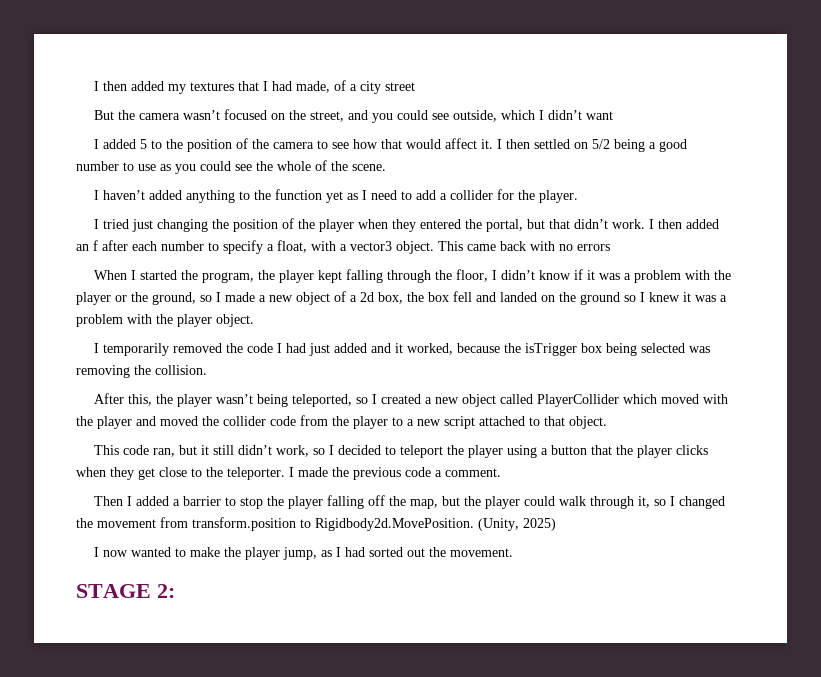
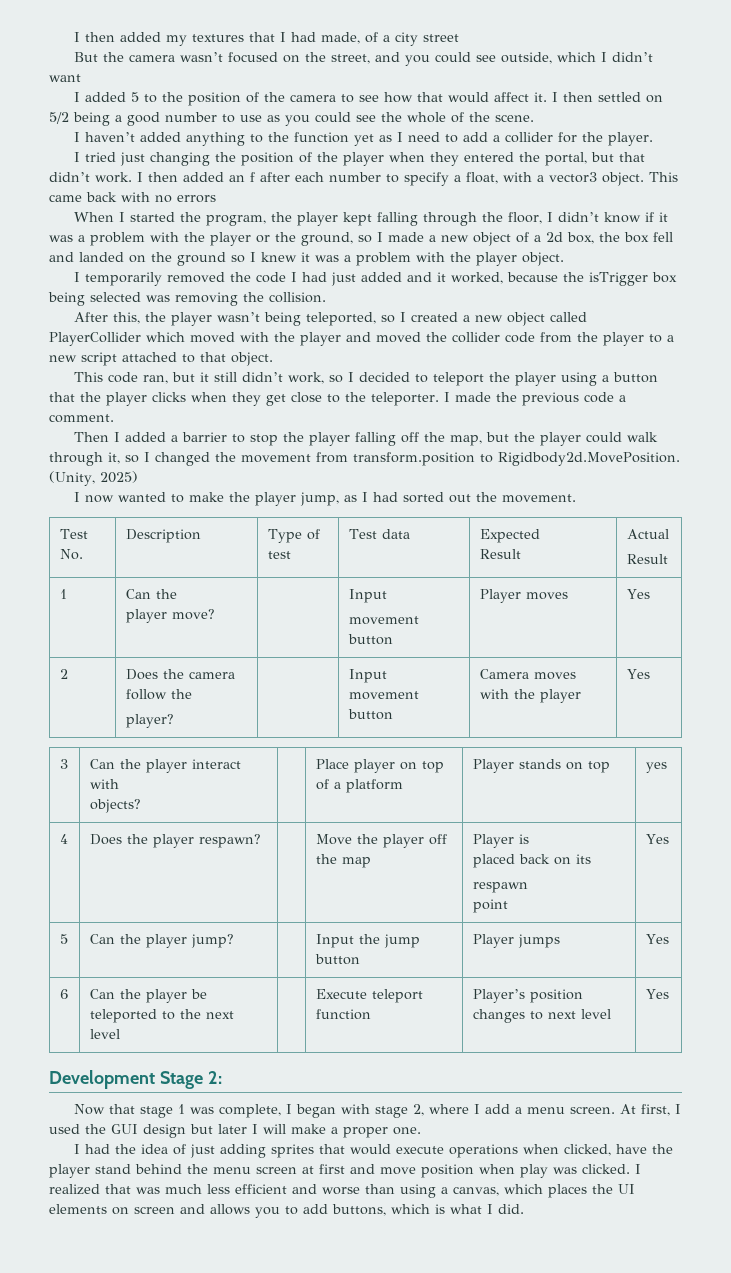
[76,584,175,598] // STAGE 2: -> [59,529,88,539] [59,549,83,560] [125,529,201,543] [267,529,320,543] [267,551,291,559] [348,529,410,539] [479,529,540,543] [479,549,521,559] [626,529,669,539] [626,554,668,564] [59,589,67,599] [125,589,177,599] [125,609,215,623] [348,589,387,603] [348,616,419,625] [347,634,393,645] [479,589,568,603] [626,589,650,599] [59,669,68,679] [125,669,235,680] [125,689,192,700] [125,714,174,728] [348,669,387,683] [348,691,419,700] [347,709,393,720] [479,669,576,680] [479,689,581,703] [626,669,650,679] [59,759,68,769] [89,759,241,773] [89,779,119,789] [89,799,141,813] [315,759,444,773] [315,779,403,793] [472,759,610,773] [645,762,667,773] [59,834,68,844] [89,834,261,848] [315,834,447,848] [315,854,371,868] [472,834,529,848] [472,854,591,868] [472,882,528,893] [472,899,508,913] [645,834,669,844] [59,934,68,944] [89,934,234,948] [315,934,420,948] [314,954,360,965] [472,934,560,948] [645,934,669,944] [59,989,68,999] [89,989,207,1003] [89,1009,234,1023] [89,1029,120,1039] [315,989,423,1003] [315,1009,371,1020] [472,989,583,1003] [472,1009,611,1023] [645,989,669,999] [49,1070,222,1089] [74,1104,682,1118] [49,1124,421,1138] [74,1144,674,1158] [49,1164,641,1178] [49,1184,635,1198] [49,1204,524,1218] // Test No. | Description | Type of test | Test data | Expected // Result | Actual // Result // 1 | Can the // player move? | | Input // movement button | Player moves | Yes // 2 | Does the camera follow the // player? | | Input movement button | Camera moves with the player | Yes // 3 | Can the player interact with // objects? | | Place player on top of a platform | Player stands on top | yes // 4 | Does the player respawn? | | Move the player off the map | Player is // placed back on its // respawn // point | Yes // 5 | Can the player jump? | | Input the jump button | Player jumps | Yes // 6 | Can the player be teleported to the next level | | Execute teleport function | Player’s position changes to next level | Yes // Development Stage 2: // Now that stage 1 was complete, I began with stage 2, where I add a menu screen. At first, I used the GUI design but later I will make a proper one. // I had the idea of just adding sprites that would execute operations when clicked, have the player stand behind the menu screen at first and move position when play was clicked. I realized that was much less efficient and worse than using a canvas, which places the UI elements on screen and allows you to add buttons, which is what I did.

